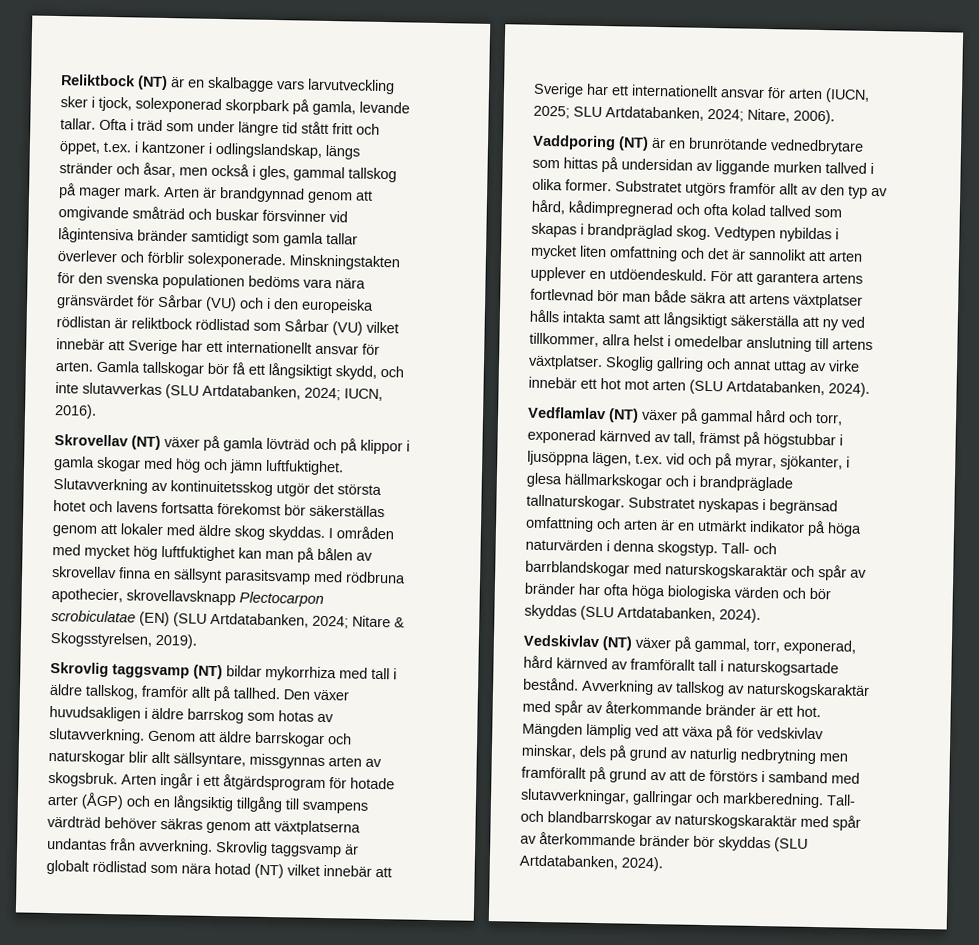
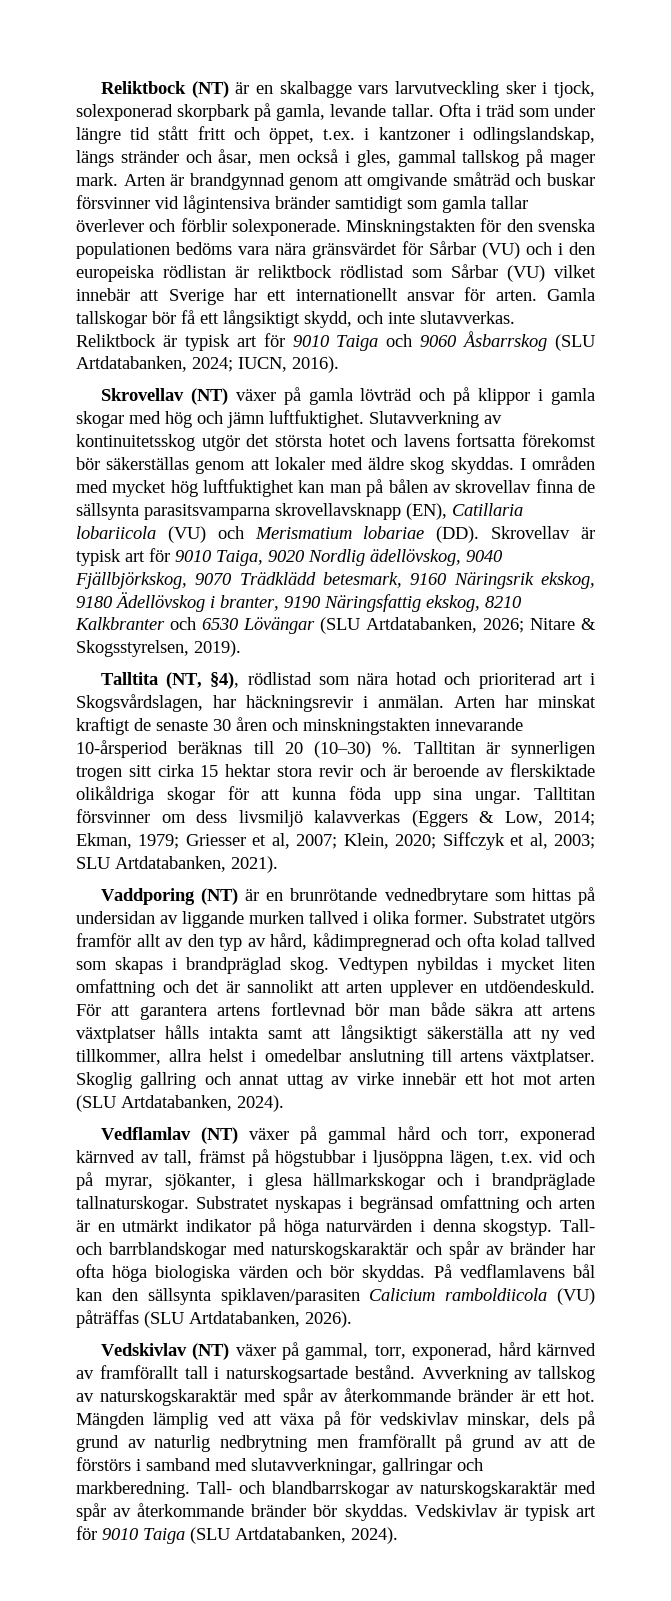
[82,382,162,395] slutavverkas -> [420,311,515,324] [76,331,548,351] slutavverkas. Reliktbock är typisk art för 9010 Taiga och 9060 Åsbarrskog
[153,568,406,585] [51,587,324,607] [51,609,349,629] en sällsynt parasitsvamp med rödbruna apothecier, skrovellavsknapp Plectocarpon scrobiculatae (EN) (SLU Artdatabanken, 2024; -> [578,480,595,493] [76,503,523,520] [76,526,595,543] [76,548,503,566] [75,572,595,589] [76,592,522,612] [75,617,524,634] de sällsynta parasitsvamparna skrovellavsknapp (EN), Catillaria lobariicola (VU) och Merismatium lobariae (DD). Skrovellav är typisk art för 9010 Taiga, 9020 Nordlig ädellövskog, 9040 Fjällbjörkskog, 9070 Trädklädd betesmark, 9160 Näringsrik ekskog, 9180 Ädellövskog i branter, 9190 Näringsfattig ekskog, 8210 Kalkbranter och 6530 Lövängar (SLU Artdatabanken, 2026;
[50,661,397,682] [49,683,349,702] [49,705,334,724] [48,727,352,748] [48,749,382,770] [48,771,395,792] [47,792,368,814] [47,815,361,836] [47,837,359,858] [46,859,392,879] [533,82,870,103] [533,105,835,125] Skrovlig taggsvamp (NT) bildar mykorrhiza med tall i äldre tallskog, framför allt på tallhed. Den växer huvudsakligen i äldre barrskog som hotas av slutavverkning. Genom att äldre barrskogar och naturskogar blir allt sällsyntare, missgynnas arten av skogsbruk. Arten ingår i ett åtgärdsprogram för hotade arter (ÅGP) och en långsiktig tillgång till svampens värdträd behöver säkras genom att växtplatserna undantas från avverkning. Skrovlig taggsvamp är globalt rödlistad som nära hotad (NT) vilket innebär att Sverige har ett internationellt ansvar för arten (IUCN, 2025; SLU Artdatabanken, 2024; Nitare, 2006). -> [100,672,595,689] [76,694,596,712] [76,717,523,735] [76,740,595,758] [76,763,595,781] [76,786,595,804] [76,809,595,827] [76,832,595,850] [76,856,278,873] Talltita (NT, §4), rödlistad som nära hotad och prioriterad art i Skogsvårdslagen, har häckningsrevir i anmälan. Arten har minskat kraftigt de senaste 30 åren och minskningstakten innevarande 10-årsperiod beräknas till 20 (10–30) %. Talltitan är synnerligen trogen sitt cirka 15 hektar stora revir och är beroende av flerskiktade olikåldriga skogar för att kunna föda upp sina ungar. Talltitan försvinner om dess livsmiljö kalavverkas (Eggers & Low, 2014; Ekman, 1979; Griesser et al, 2007; Klein, 2020; Siffczyk et al, 2003; SLU Artdatabanken, 2021).
[524,604,761,623] skyddas (SLU Artdatabanken, 2024). -> [362,1264,595,1282] [76,1288,595,1305] [76,1310,352,1328] skyddas. På vedflamlavens bål kan den sällsynta spiklaven/parasiten Calicium ramboldiicola (VU) påträffas (SLU Artdatabanken, 2026).
[718,836,771,852] skyddas -> [344,1504,596,1521] [76,1526,185,1544] skyddas. Vedskivlav är typisk art för 9010 Taiga

